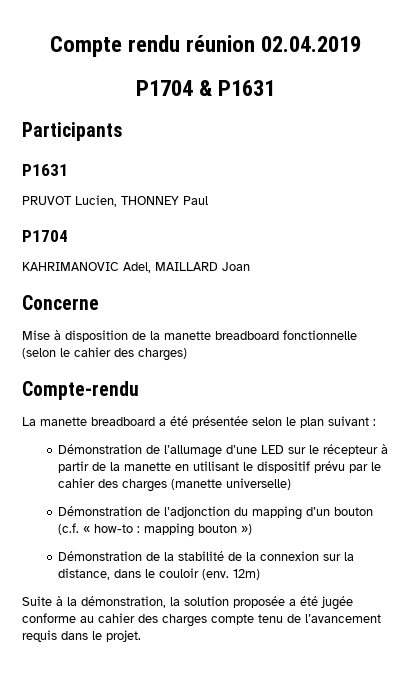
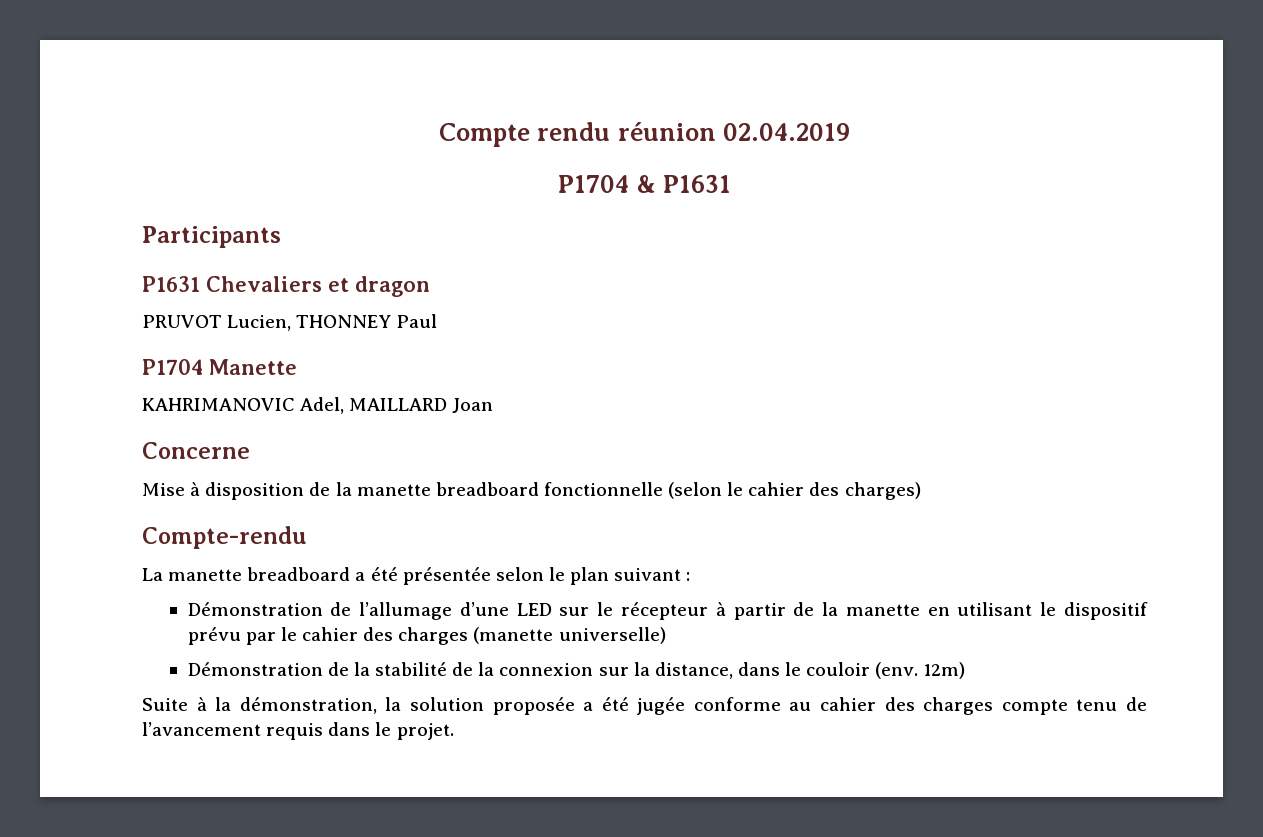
(68, 170) none -> [206,276,430,297] Chevaliers et dragon
(68, 236) none -> [209,359,297,375] Manette
[58,506,374,520] [58,523,253,537] // Démonstration de l’adjonction du mapping d’un bouton (c.f. « how-to : mapping bouton ») -> (666, 635) none

